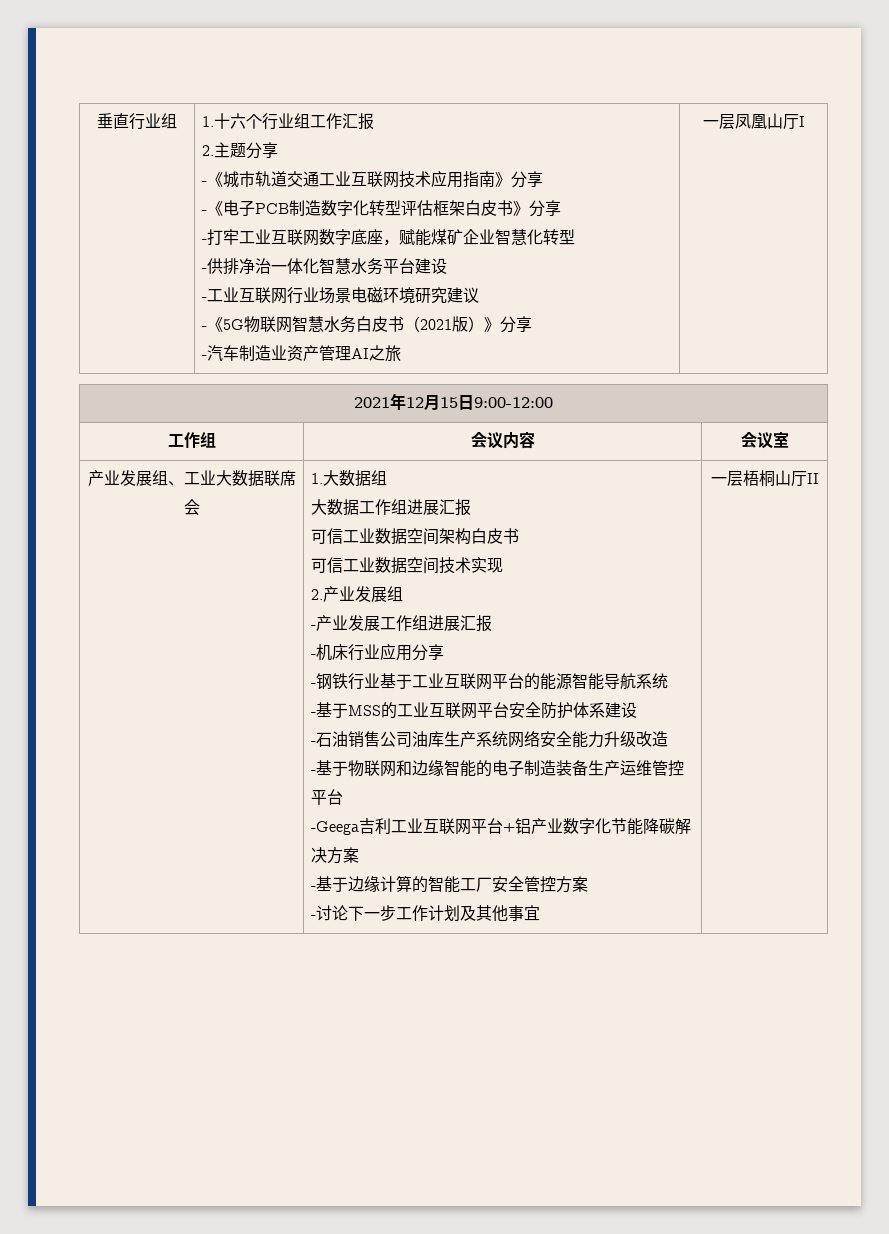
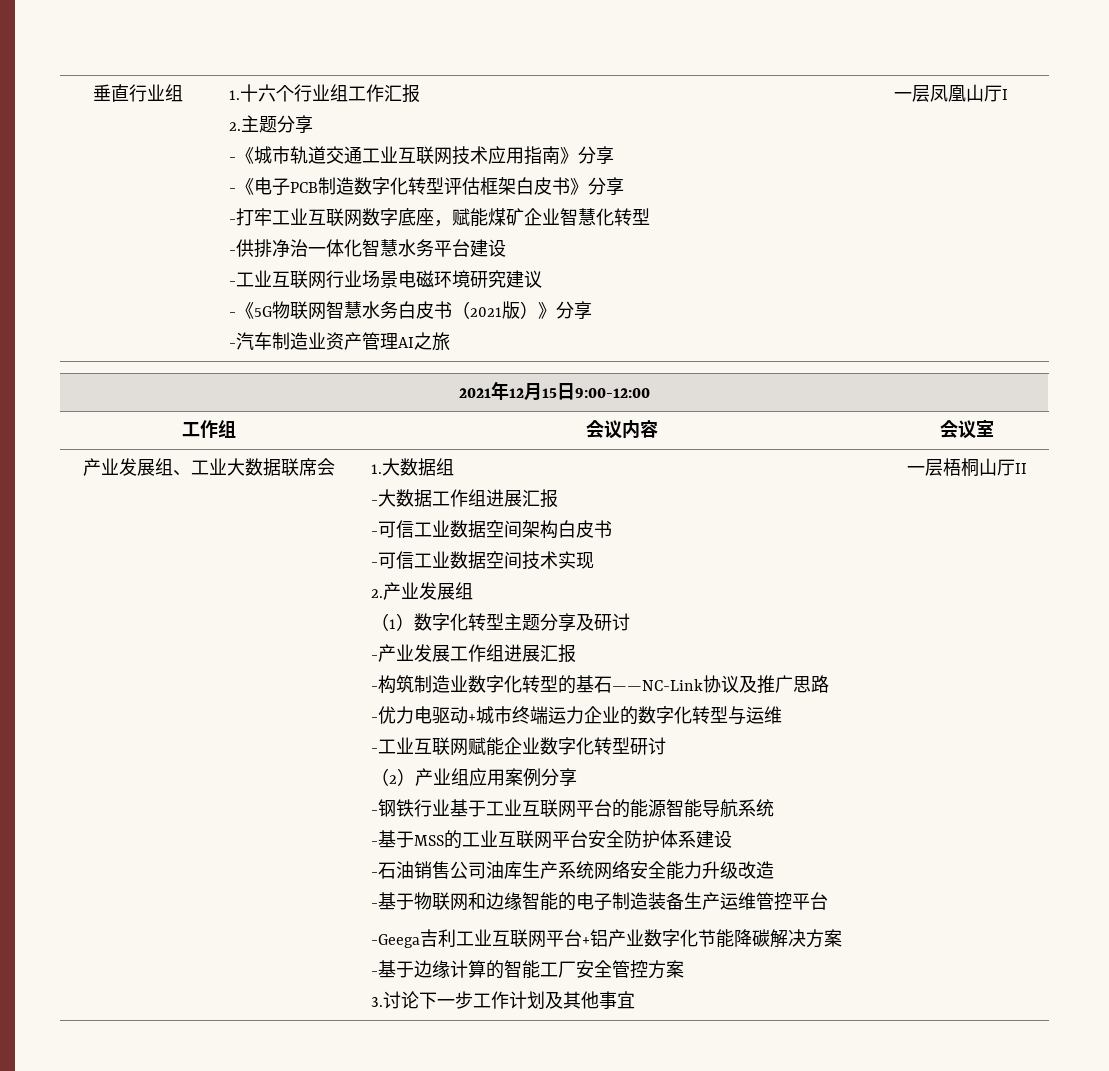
(388, 478) none -> [370,500,378,505] -
(472, 507) none -> [370,531,378,536] -
(520, 536) none -> [370,562,378,567] -
(404, 594) none -> [370,613,630,632] // （1）数字化转型主题分享及研讨
[316,643,413,661] 机床行业应用 -> [377,675,829,694] [370,706,782,725] [370,737,666,756] [370,768,541,787] 构筑制造业数字化转型的基石——NC-Link协议及推广思路 // -优力电驱动+城市终端运力企业的数字化转型与运维 // -工业互联网赋能企业数字化转型研讨 // （2）产业组应用案例
[311,915,317,919] - -> [370,997,383,1007] 3.

